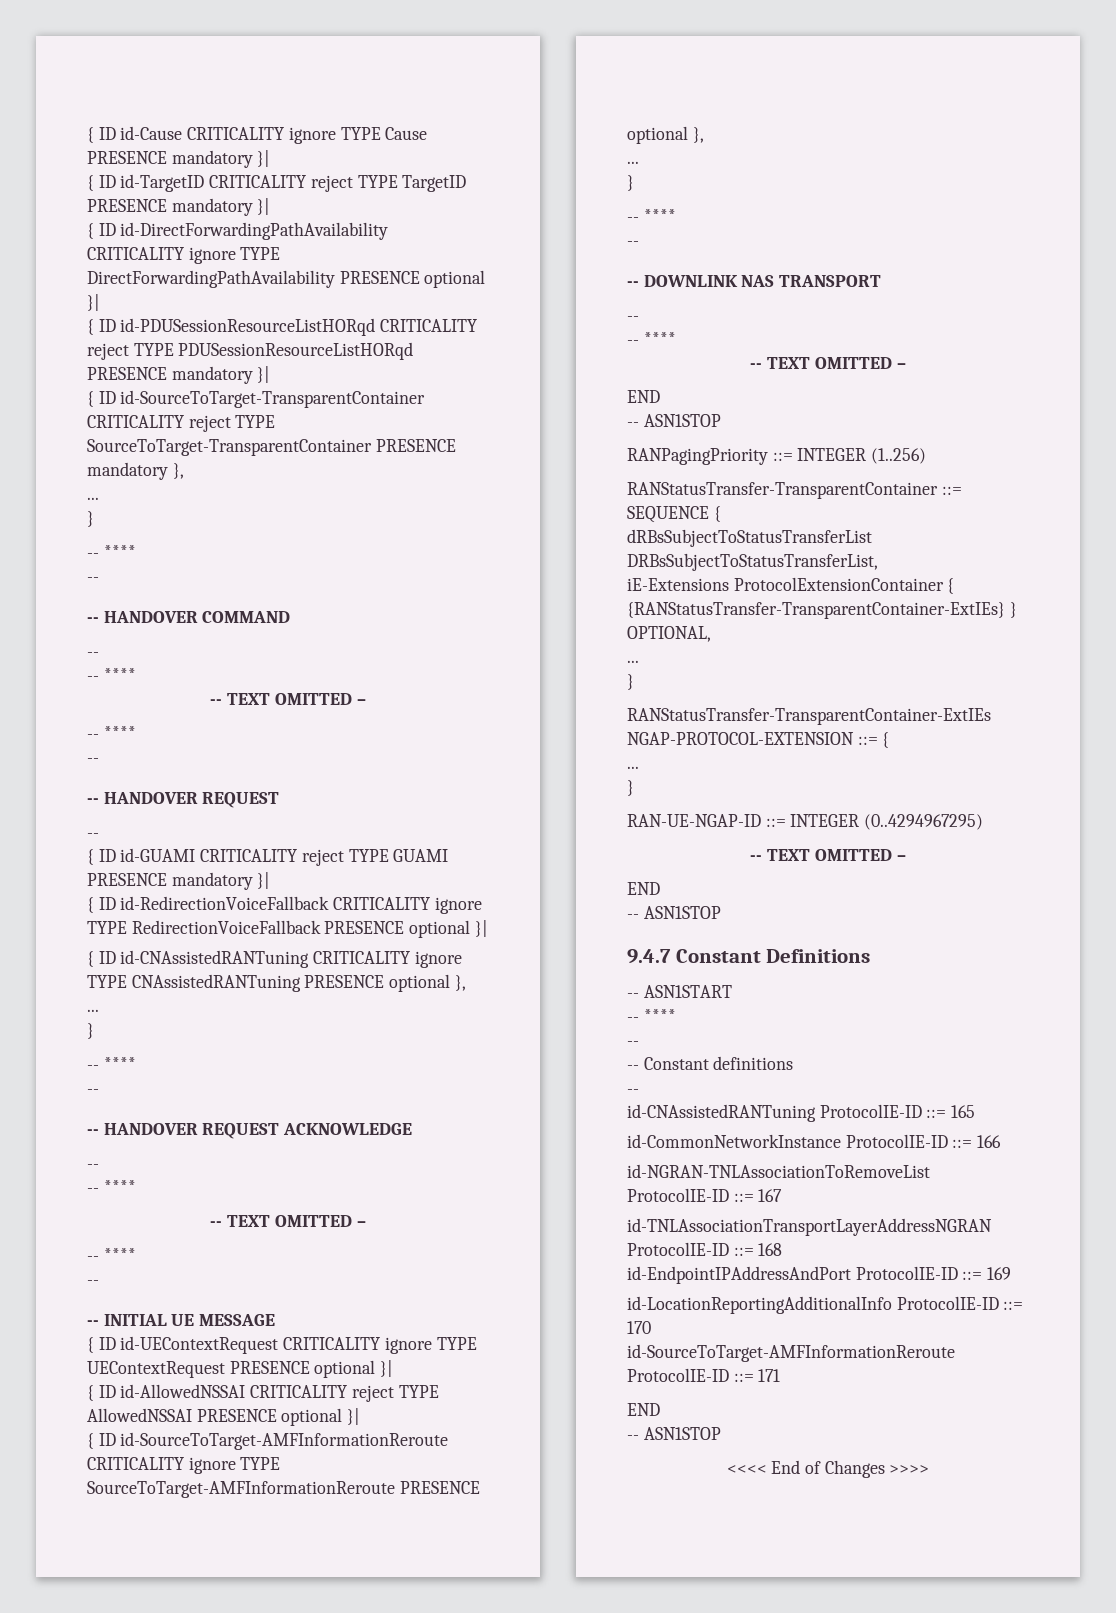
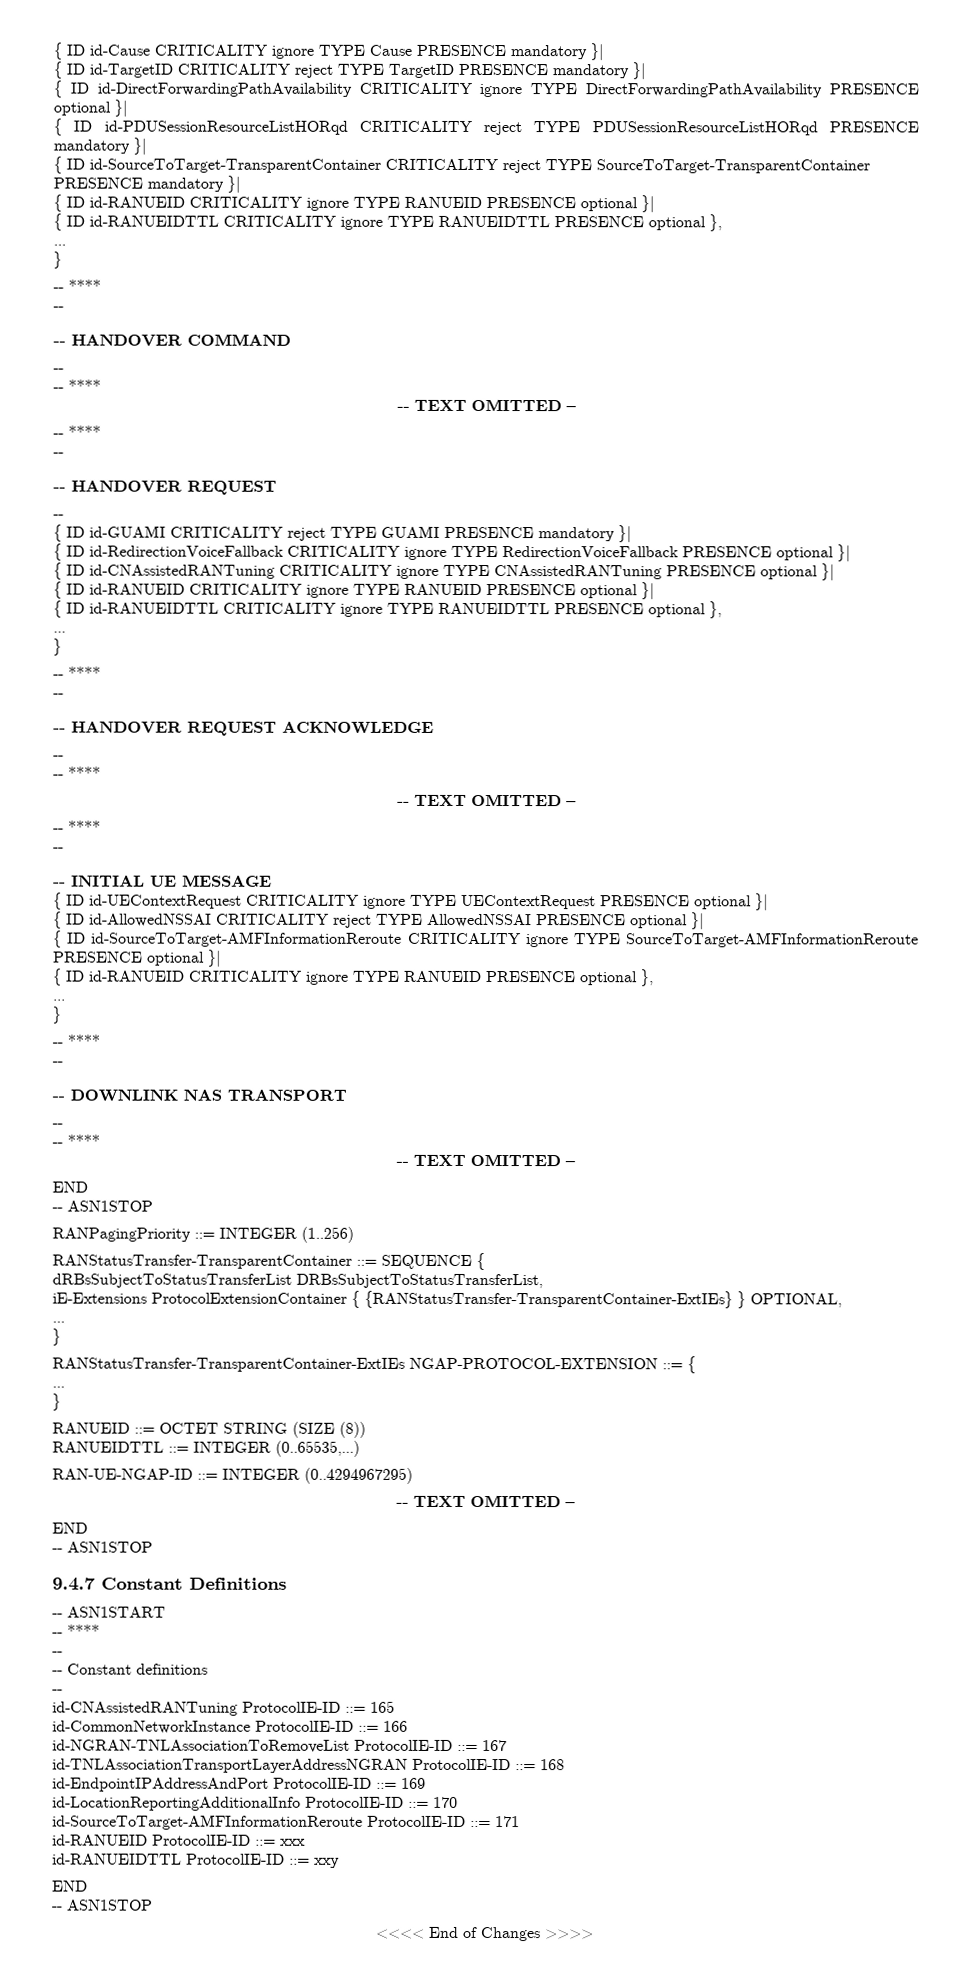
(168, 471) none -> [227,175,240,193] [53,194,654,213] [53,213,706,231] }| // { ID id-RANUEID CRITICALITY ignore TYPE RANUEID PRESENCE optional }| // { ID id-RANUEIDTTL CRITICALITY ignore TYPE RANUEIDTTL PRESENCE optional
(451, 983) none -> [821,563,834,581] [53,581,654,600] [53,600,706,618] }| // { ID id-RANUEID CRITICALITY ignore TYPE RANUEID PRESENCE optional }| // { ID id-RANUEIDTTL CRITICALITY ignore TYPE RANUEIDTTL PRESENCE optional
(688, 135) none -> [208,949,221,967] [53,968,638,986] }| // { ID id-RANUEID CRITICALITY ignore TYPE RANUEID PRESENCE optional
(634, 788) none -> [52,1421,366,1438] [52,1440,360,1457] // RANUEID ::= OCTET STRING (SIZE (8)) // RANUEIDTTL ::= INTEGER (0..65535,...)
(781, 1375) none -> [52,1834,306,1846] [52,1853,340,1868] // id-RANUEID ProtocolIE-ID ::= xxx // id-RANUEIDTTL ProtocolIE-ID ::= xxy

